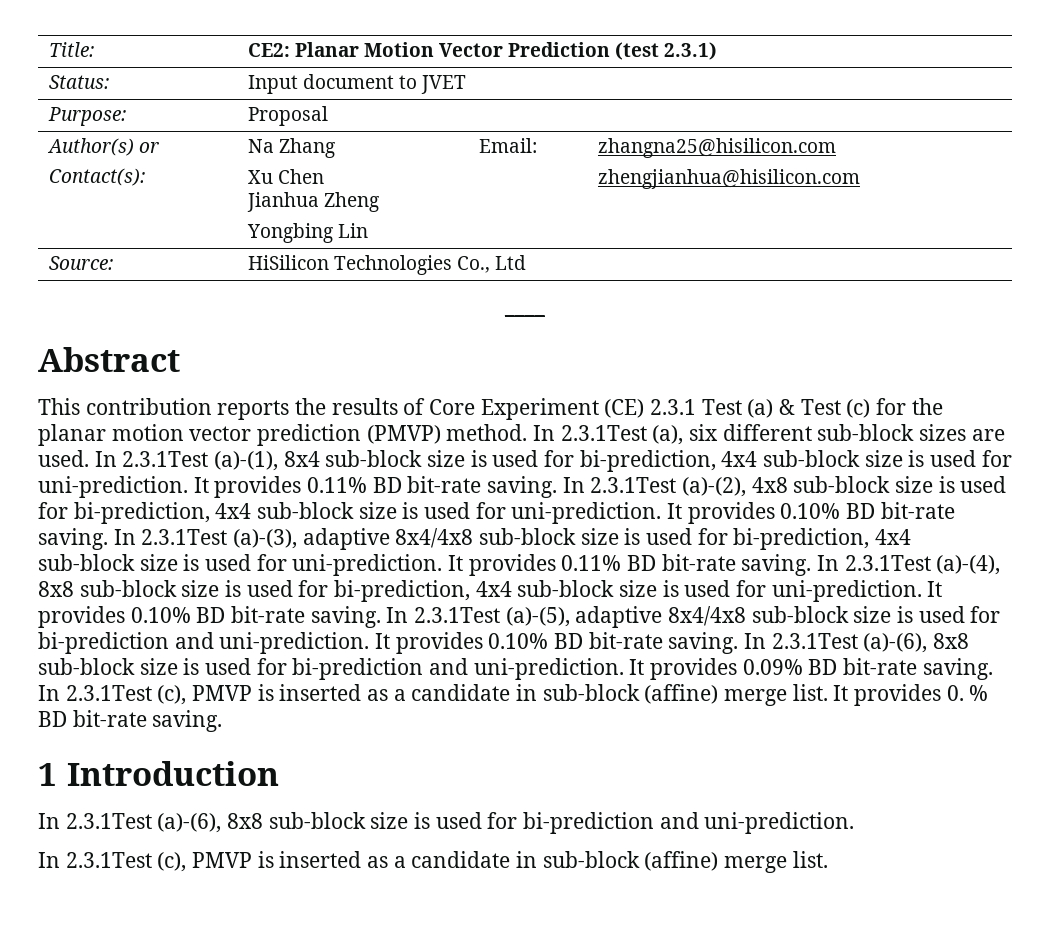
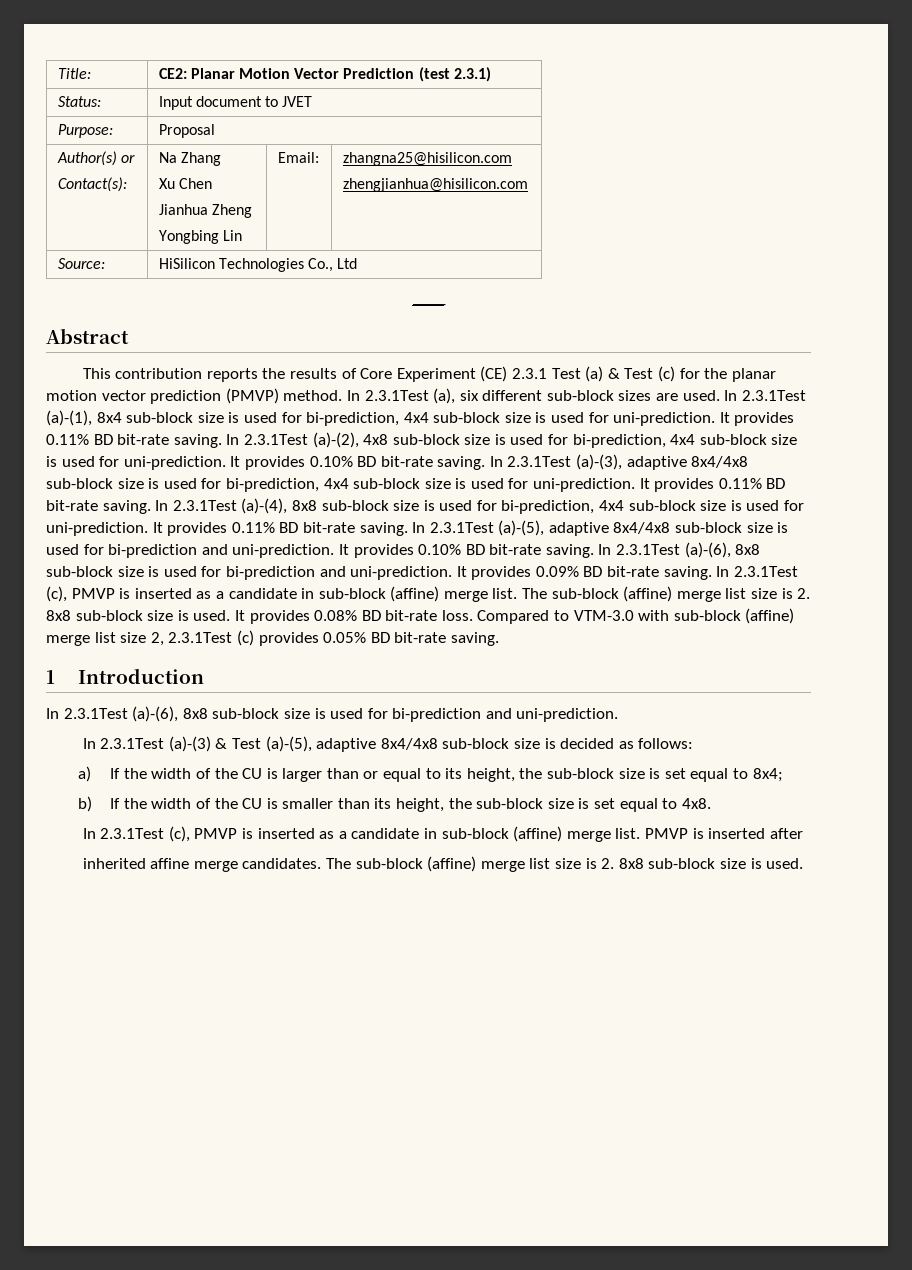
[130,607,191,623] 0.10% -> [231,522,275,533] 0.11%
[833,684,989,706] It provides 0. % -> [522,586,811,602] [46,608,795,624] [46,630,367,646] The sub-block (affine) merge list size is 2. 8x8 sub-block size is used. It provides 0.08% BD bit-rate loss. Compared to VTM-3.0 with sub-block (affine) merge list size 2, 2.3.1Test (c) provides 0.05%
(855, 823) none -> [82,736,694,752] [78,766,783,782] [78,796,711,812] // In 2.3.1Test (a)-(3) & Test (a)-(5), adaptive 8x4/4x8 sub-block size is decided as follows: // a) If the width of the CU is larger than or equal to its height, the sub-block size is set equal to 8x4; // b) If the width of the CU is smaller than its height, the sub-block size is set equal to 4x8.
(828, 859) none -> [644,828,803,839] [82,856,804,872] PMVP is inserted after // inherited affine merge candidates. The sub-block (affine) merge list size is 2. 8x8 sub-block size is used.

